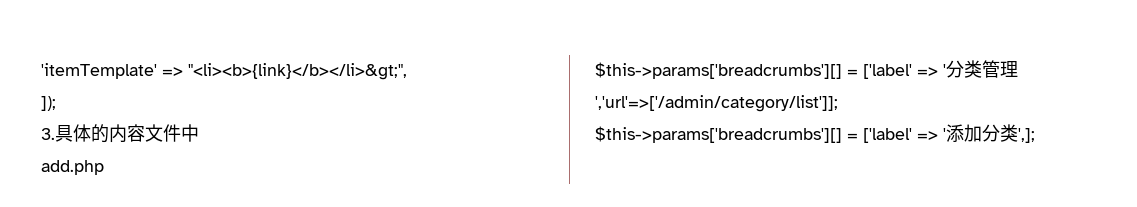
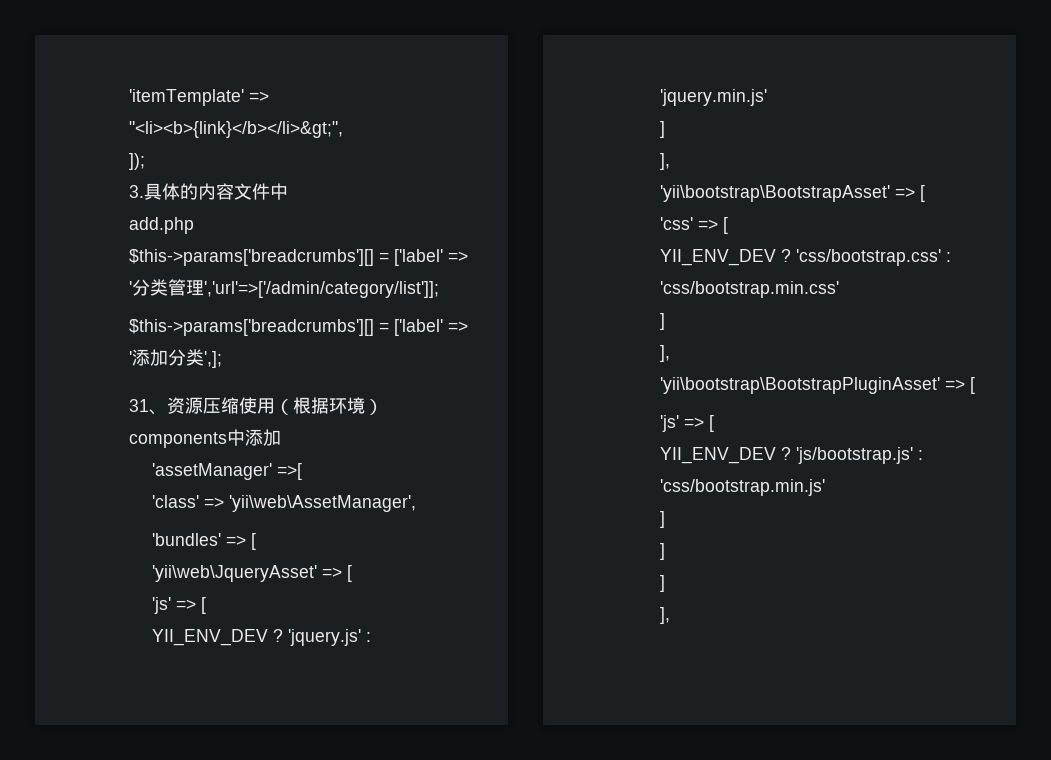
(1035, 135) none -> [129,397,383,415] [129,429,281,448] [152,463,303,480] [152,495,417,512] [152,533,257,550] [152,565,353,582] [152,597,207,614] [152,629,372,646] [660,89,768,106] [660,121,666,138] [660,153,671,170] [660,185,926,202] [660,217,729,234] [660,249,952,266] [660,281,840,298] [660,313,666,330] [660,345,671,362] [660,377,976,394] [660,415,715,432] [660,447,924,464] [660,479,826,496] [660,511,666,528] [660,543,666,560] [660,575,666,592] [660,607,671,624] // 31、资源压缩使用（根据环境）components中添加 // 'assetManager' =>[ // 'class' => 'yii\web\AssetManager', // 'bundles' => [ // 'yii\web\JqueryAsset' => [ // 'js' => [ // YII_ENV_DEV ? 'jquery.js' : 'jquery.min.js' // ] // ], // 'yii\bootstrap\BootstrapAsset' => [ // 'css' => [ // YII_ENV_DEV ? 'css/bootstrap.css' : 'css/bootstrap.min.css' // ] // ], // 'yii\bootstrap\BootstrapPluginAsset' => [ // 'js' => [ // YII_ENV_DEV ? 'js/bootstrap.js' : 'css/bootstrap.min.js' // ] // ] // ] // ],

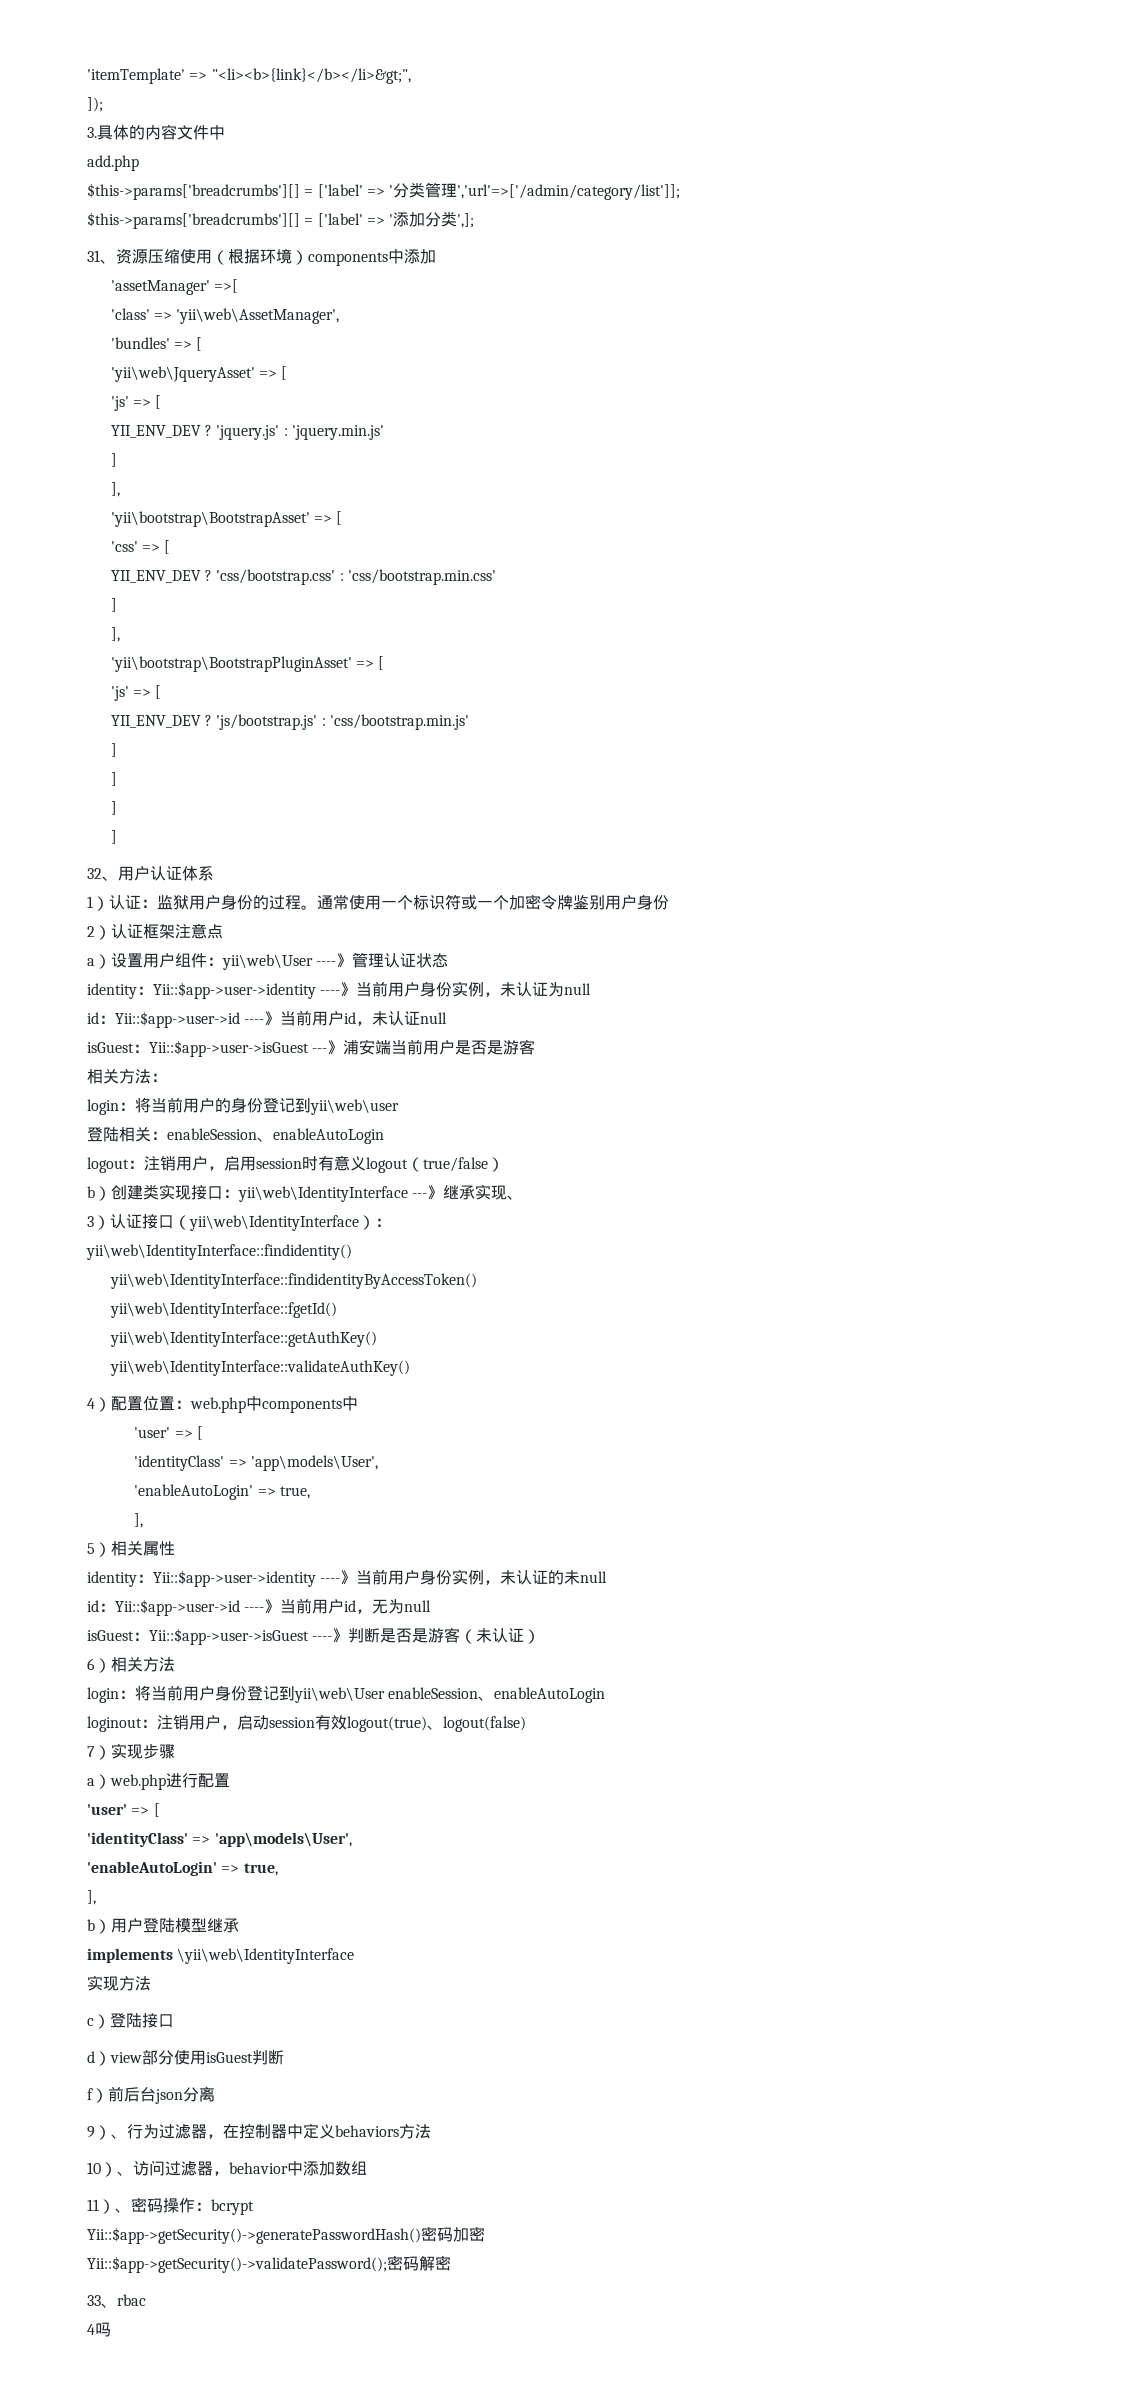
[660,607,671,624] ], -> [110,830,117,844] [87,866,214,881] [87,894,669,911] [87,923,223,940] [87,952,449,970] [87,981,592,999] [87,1010,448,1028] [87,1039,536,1057] [87,1069,167,1084] [87,1097,399,1115] [87,1127,384,1144] [87,1155,504,1173] [87,1184,524,1202] [87,1214,391,1231] [86,1244,352,1260] [109,1273,477,1289] [109,1302,337,1318] [109,1331,377,1347] [109,1360,410,1376] [87,1396,358,1413] [134,1426,203,1440] [134,1455,378,1471] [134,1484,310,1500] [134,1513,144,1528] [87,1541,175,1557] [87,1569,608,1587] [87,1598,432,1616] [87,1627,541,1645] [87,1657,175,1673] [87,1685,606,1703] [87,1715,526,1732] [87,1743,175,1760] [87,1773,230,1790] [87,1803,160,1817] [87,1832,352,1847] [87,1861,278,1876] [87,1890,96,1905] [87,1918,239,1934] [87,1948,355,1964] [87,1975,151,1991] [87,2013,174,2029] [87,2050,284,2066] [87,2086,215,2104] [87,2123,431,2140] [87,2160,367,2177] [87,2197,254,2215] [87,2226,485,2244] [87,2255,451,2273] [87,2294,146,2308] [87,2322,111,2337] ] // 32、用户认证体系 // 1）认证：监狱用户身份的过程。通常使用一个标识符或一个加密令牌鉴别用户身份 // 2）认证框架注意点 // a）设置用户组件：yii\web\User ----》管理认证状态 // identity：Yii::$app->user->identity ----》当前用户身份实例，未认证为null // id：Yii::$app->user->id ----》当前用户id，未认证null // isGuest：Yii::$app->user->isGuest ---》浦安端当前用户是否是游客 // 相关方法： // login：将当前用户的身份登记到yii\web\user // 登陆相关：enableSession、enableAutoLogin // logout：注销用户，启用session时有意义logout（true/false） // b）创建类实现接口：yii\web\IdentityInterface ---》继承实现、 // 3）认证接口（yii\web\IdentityInterface）： // yii\web\IdentityInterface::findidentity() // yii\web\IdentityInterface::findidentityByAccessToken() // yii\web\IdentityInterface::fgetId() // yii\web\IdentityInterface::getAuthKey() // yii\web\IdentityInterface::validateAuthKey() // 4）配置位置：web.php中components中 // 'user' => [ // 'identityClass' => 'app\models\User', // 'enableAutoLogin' => true, // ], // 5）相关属性 // identity：Yii::$app->user->identity ----》当前用户身份实例，未认证的未null // id：Yii::$app->user->id ----》当前用户id，无为null // isGuest：Yii::$app->user->isGuest ----》判断是否是游客（未认证） // 6）相关方法 // login：将当前用户身份登记到yii\web\User enableSession、enableAutoLogin // loginout：注销用户，启动session有效logout(true)、logout(false) // 7）实现步骤 // a）web.php进行配置 // 'user' => [ // 'identityClass' => 'app\models\User', // 'enableAutoLogin' => true, // ], // b）用户登陆模型继承 // implements \yii\web\IdentityInterface // 实现方法 // c）登陆接口 // d）view部分使用isGuest判断 // f）前后台json分离 // 9）、行为过滤器，在控制器中定义behaviors方法 // 10）、访问过滤器，behavior中添加数组 // 11）、密码操作：bcrypt // Yii::$app->getSecurity()->generatePasswordHash()密码加密 // Yii::$app->getSecurity()->validatePassword();密码解密 // 33、rbac // 4吗

